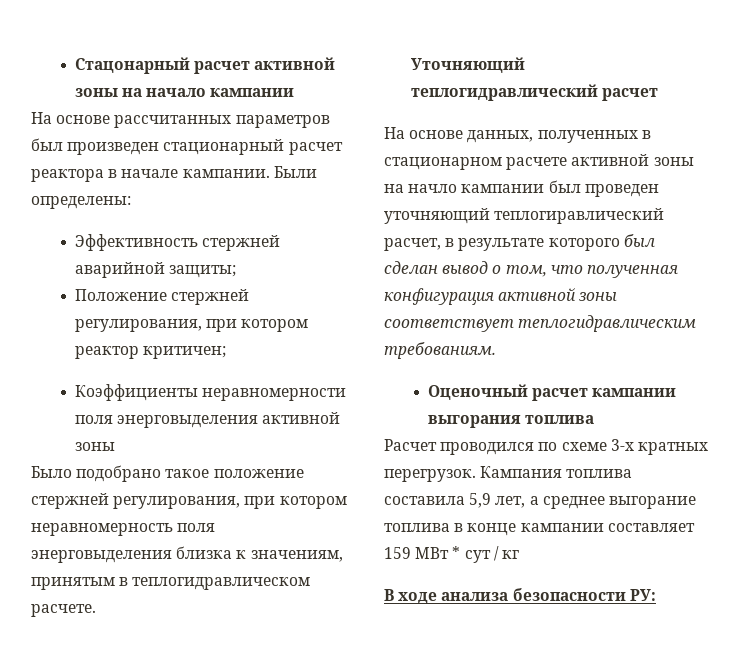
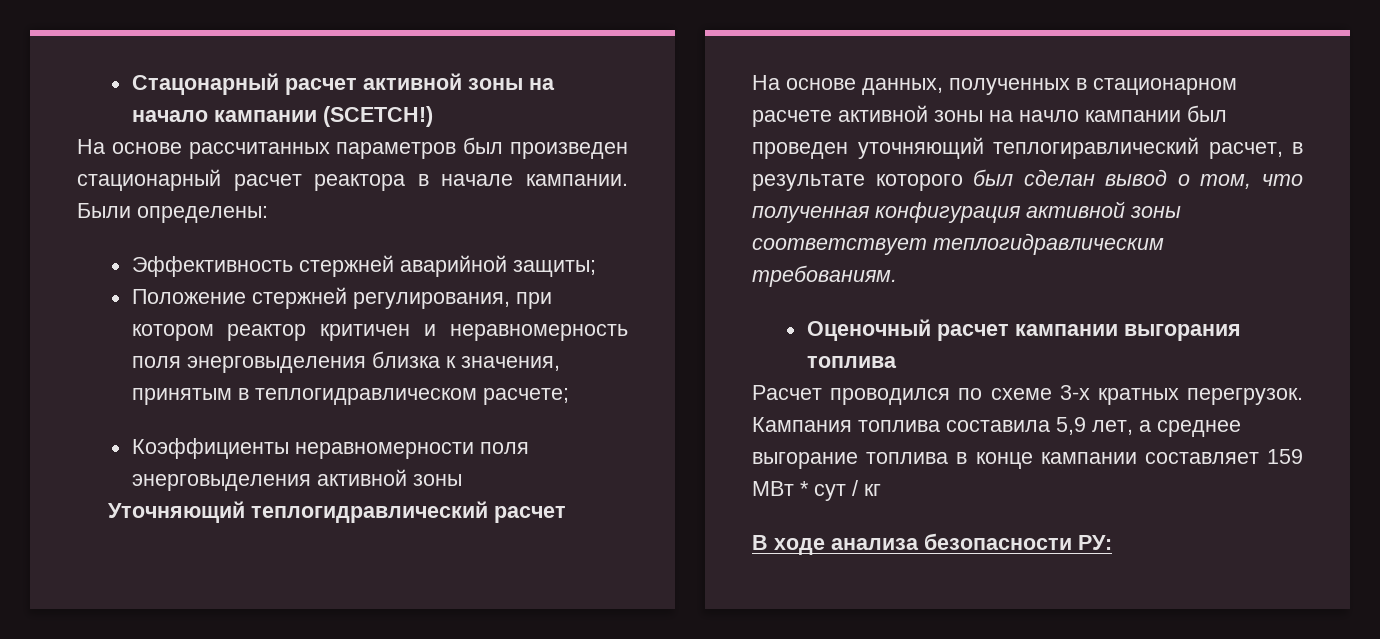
(295, 92) none -> [322,106,433,127] (SCETCH!)
[142,346,226,359] критичен; -> [320,324,628,341] [131,351,560,373] [131,388,569,405] критичен и неравномерность поля энерговыделения близка к значения, принятым в теплогидравлическом расчете;
[31,465,304,482] [31,493,347,509] [31,523,216,536] [31,546,343,563] [31,577,311,590] [31,604,96,617] // Было подобрано такое положение стержней регулирования, при котором неравномерность поля энерговыделения близка к значениям, принятым в теплогидравлическом расчете. -> (462, 480) none

